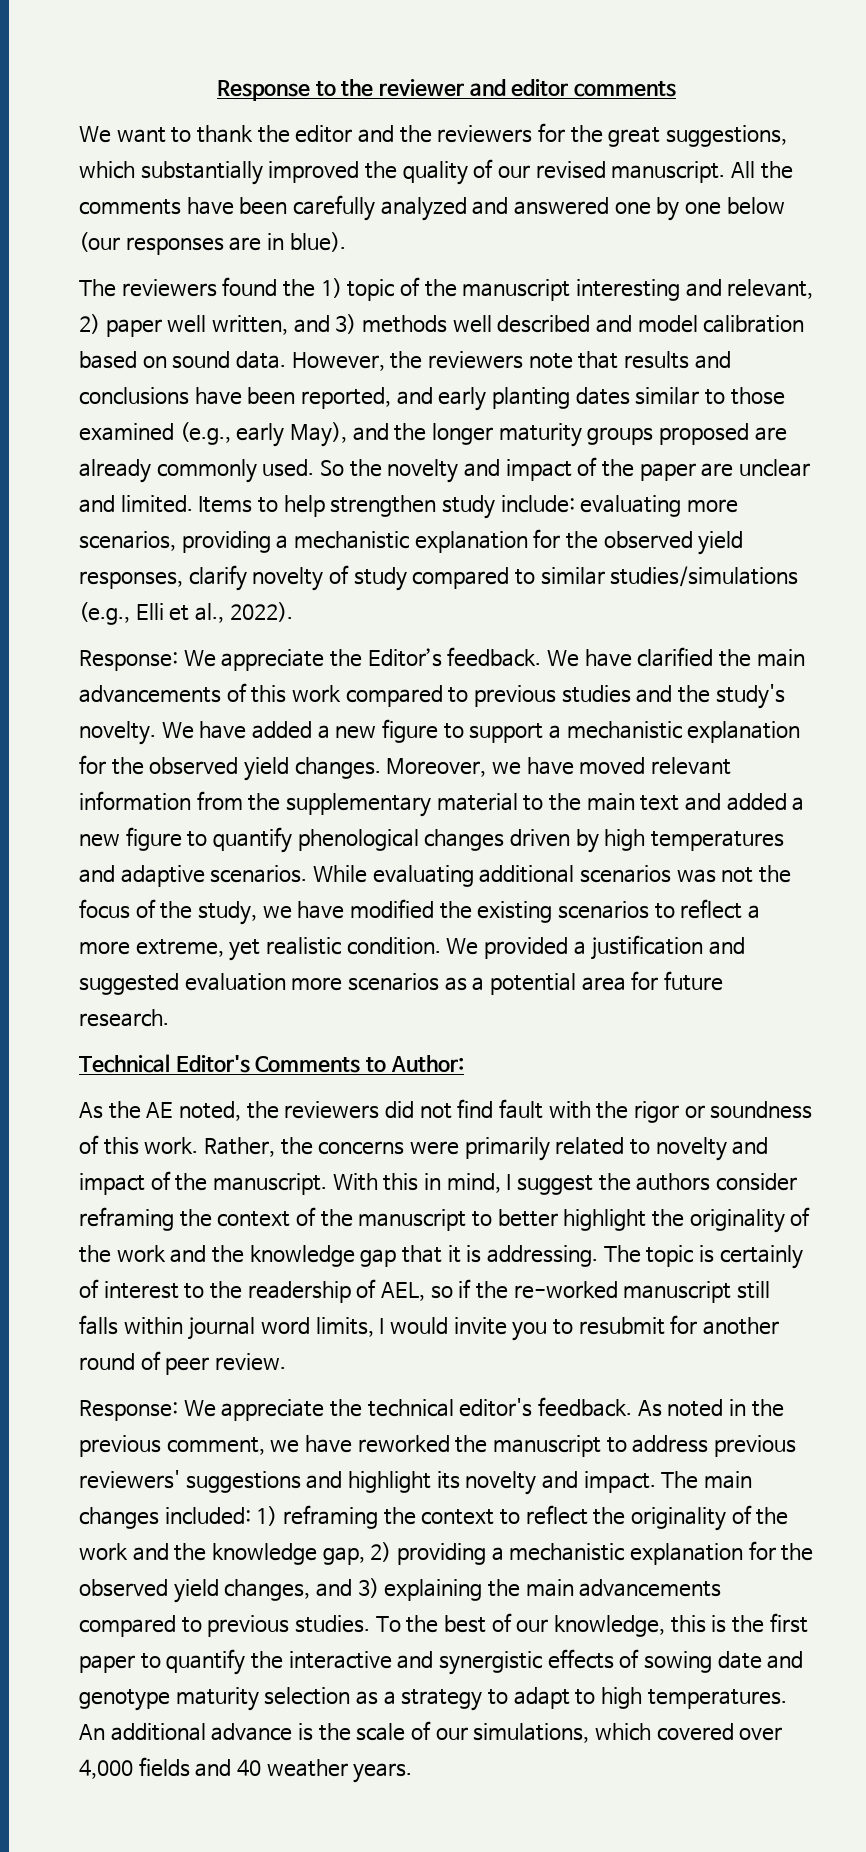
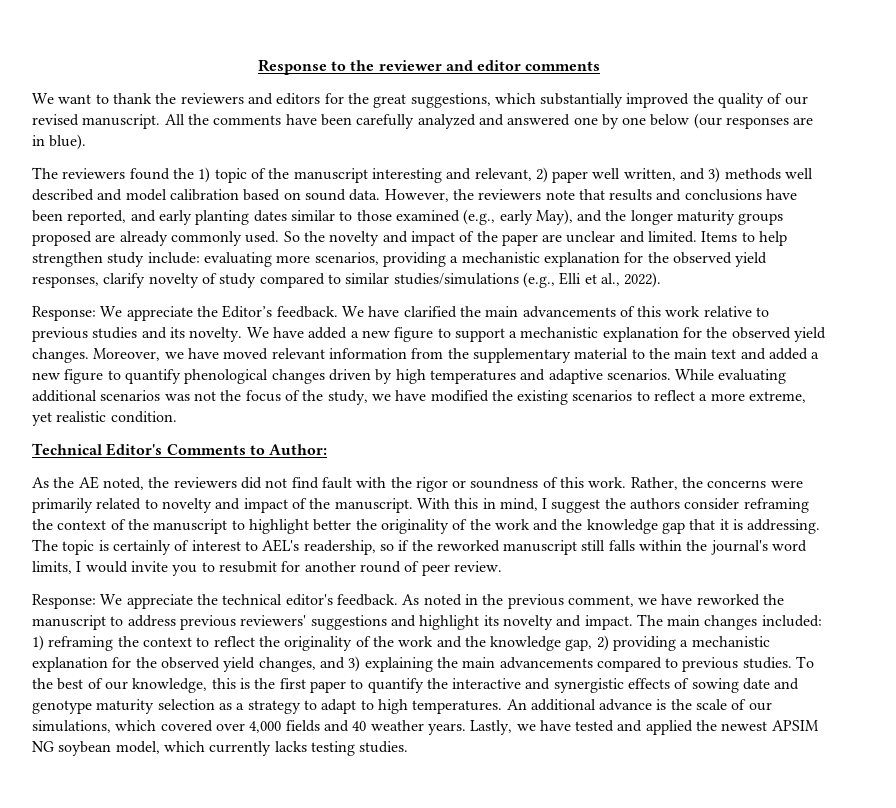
[295,125,533,143] editor and the reviewers -> [180,93,321,105] reviewers and editors
[345,685,443,707] compared -> [703,306,752,317] relative
[677,684,785,709] the study's -> [169,327,185,338] its
[446,935,745,960] [79,971,723,995] [79,1009,169,1027] We provided a justification and suggested evaluation more scenarios as a potential area for future research. -> (177, 417) none
[497,1209,647,1231] better highlight -> [248,519,352,534] highlight better
[209,1279,425,1303] the readership of AEL, -> [262,539,376,555] AEL's readership,
[513,1281,618,1299] re-worked -> [436,540,500,552] reworked
[188,1317,256,1340] journal -> [686,540,768,555] the journal's
(413, 1773) none -> [470,720,819,735] [32,741,409,756] Lastly, we have tested and applied the newest APSIM NG soybean model, which currently lacks testing studies.

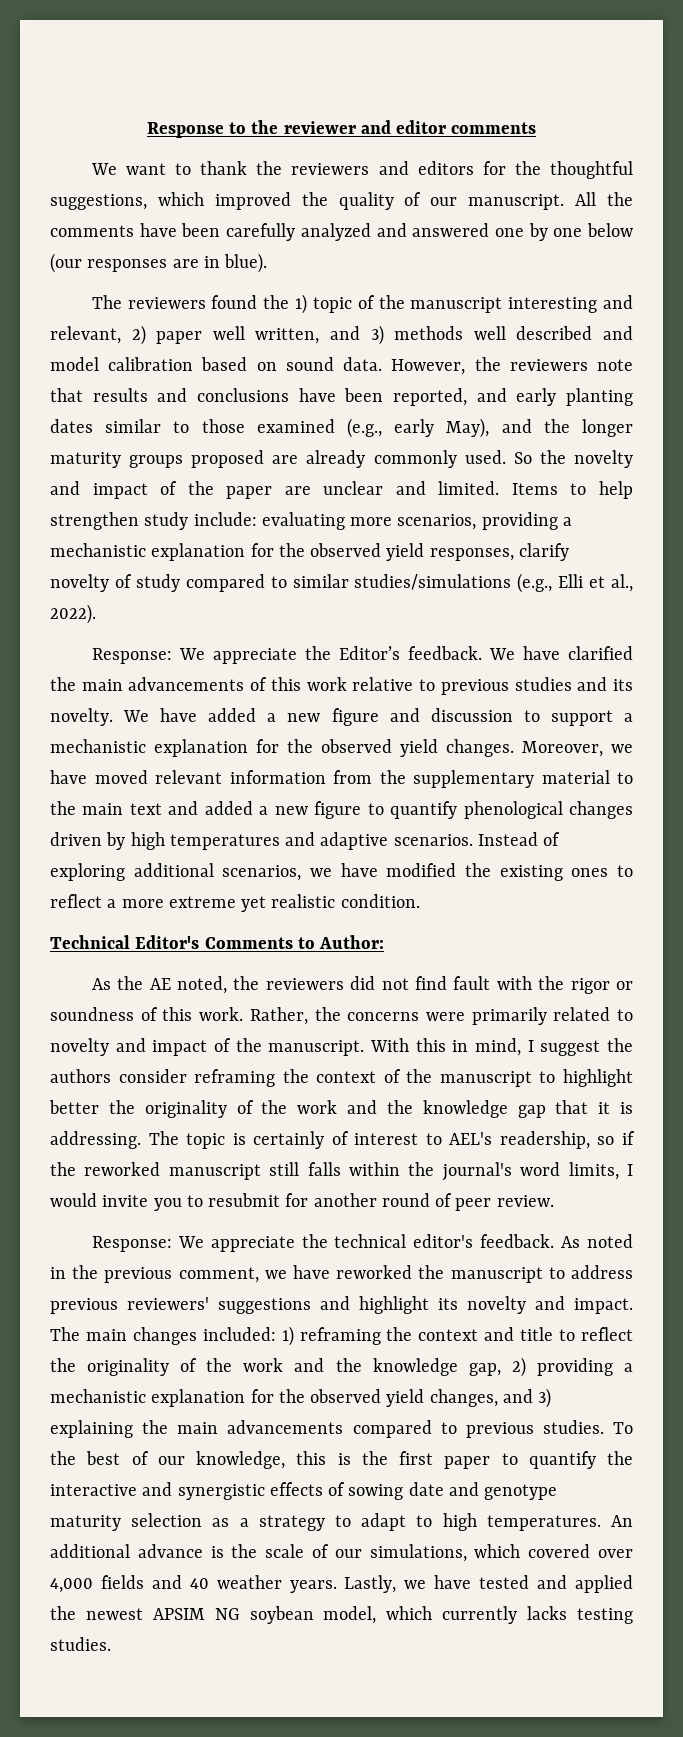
[373,94,407,108] great -> [550,161,633,179] thoughtful
[540,93,624,108] substantially -> (204, 199) none
[32,114,79,126] revised -> (458, 201) none
(434, 334) none -> [389,708,513,722] and discussion
[675,369,787,384] [32,390,368,405] While evaluating additional scenarios was not the focus of the study, -> [477,832,561,846] [50,863,302,881] Instead of exploring additional scenarios,
[572,390,633,401] scenarios -> [571,868,609,877] ones
[749,391,807,403] extreme, -> [168,896,236,908] extreme
(192, 642) none -> [484,1327,554,1341] and title

